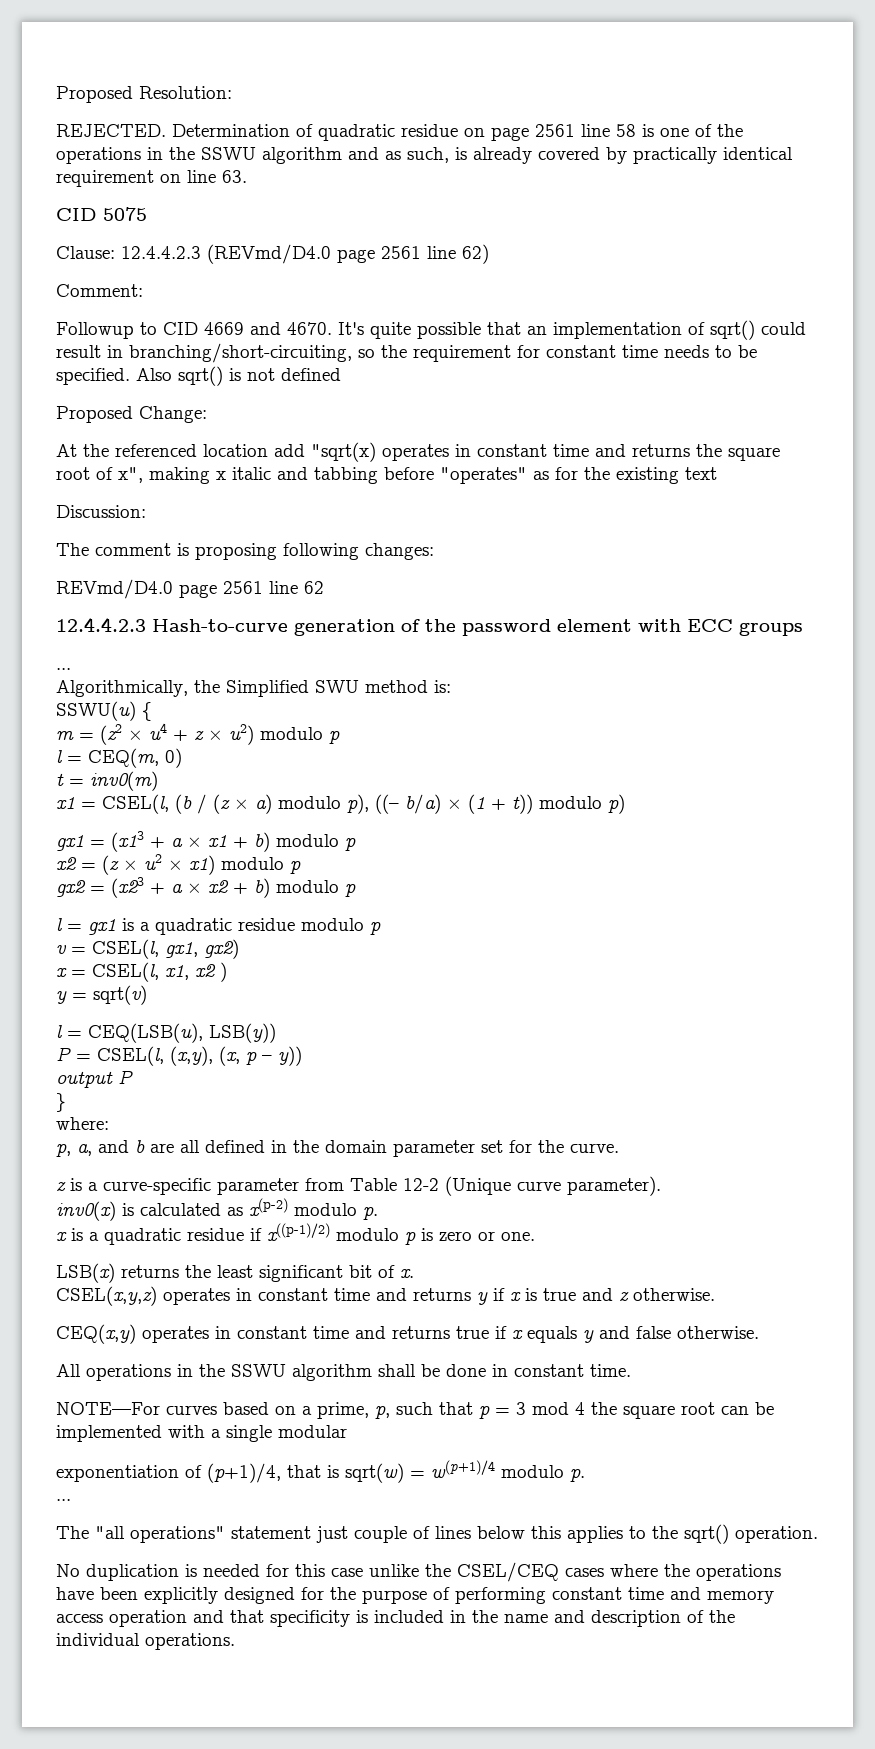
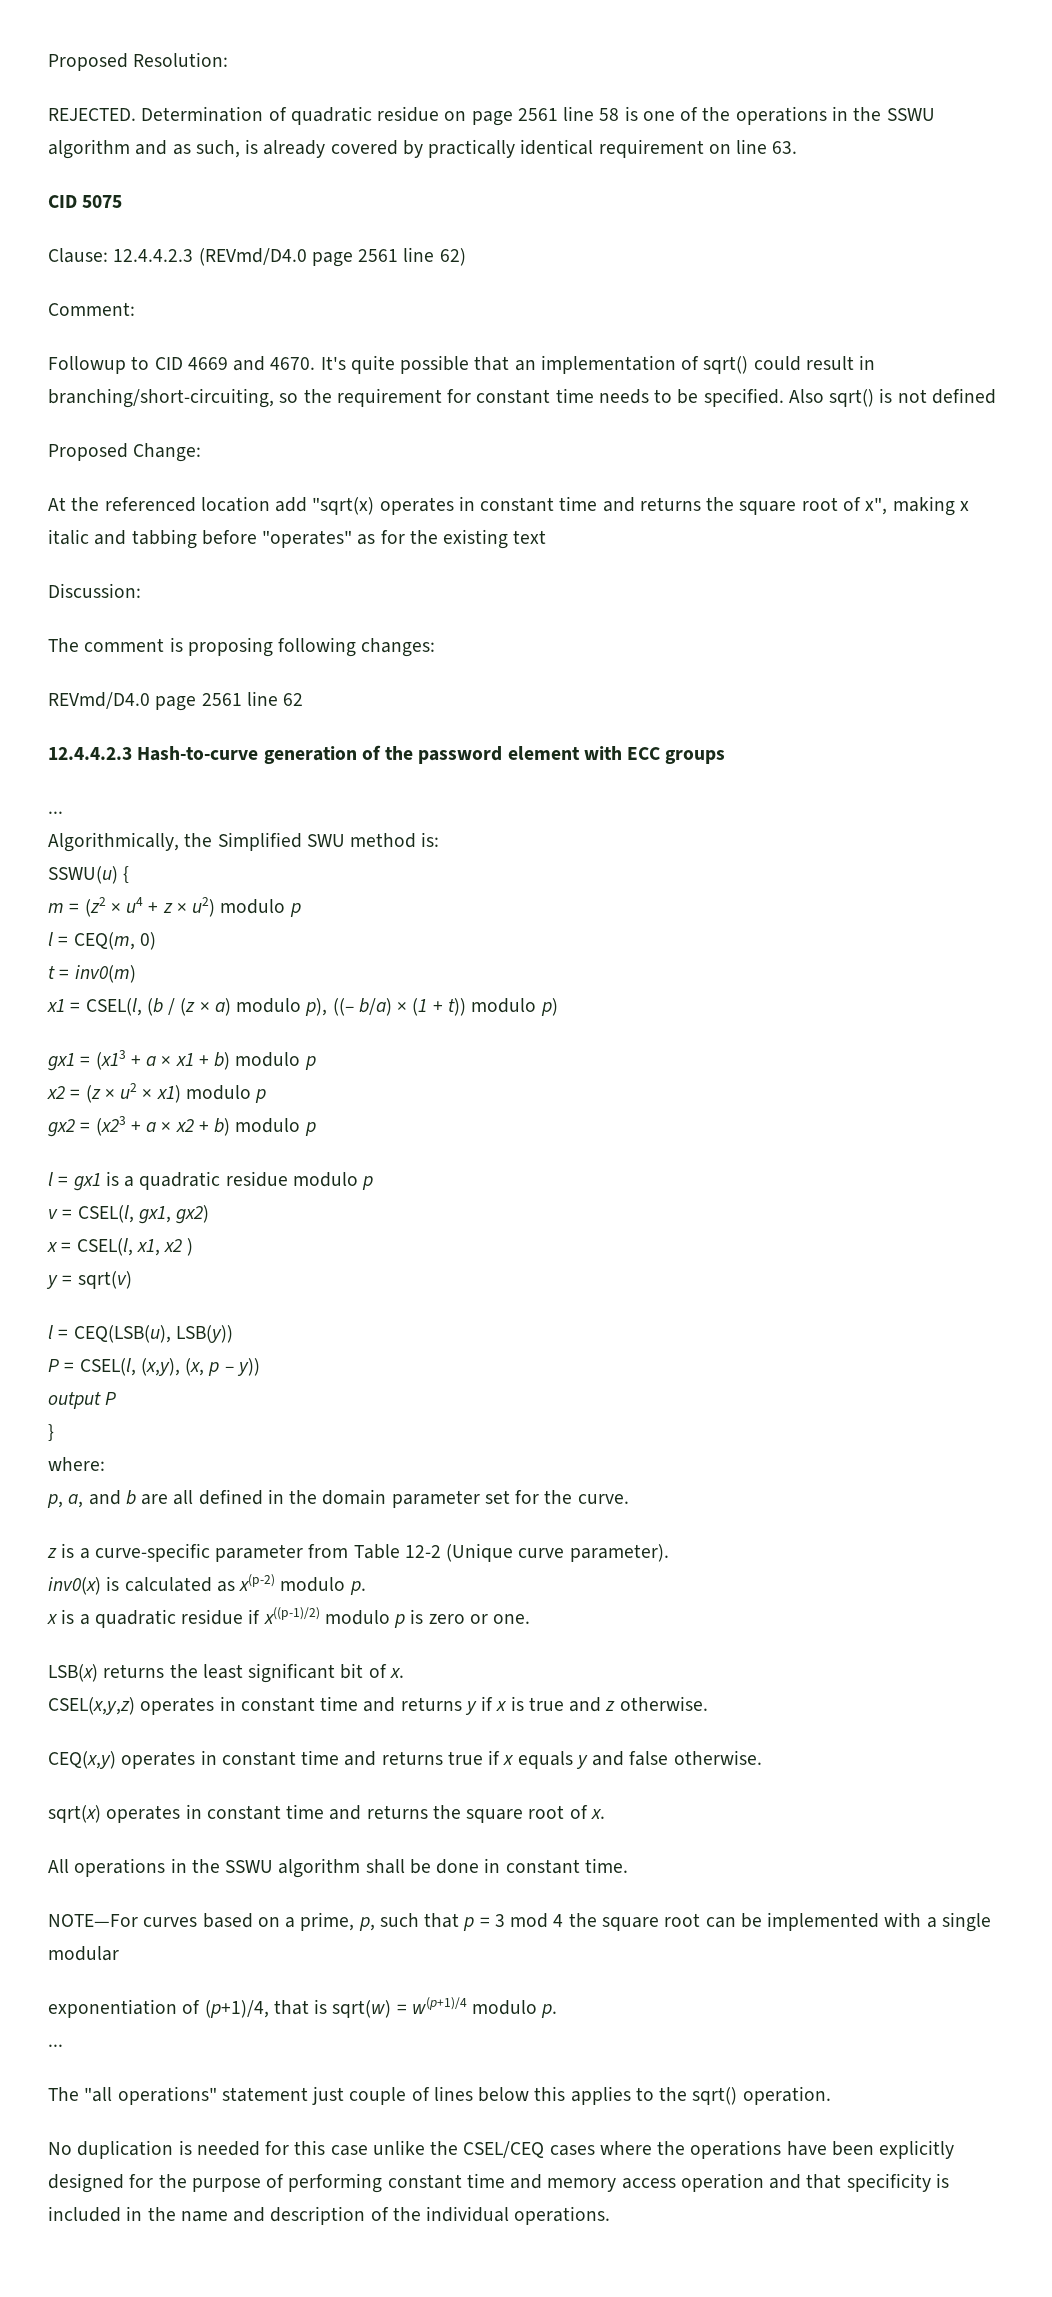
(759, 1332) none -> [48,1804,605,1823] // sqrt(x) operates in constant time and returns the square root of x.

